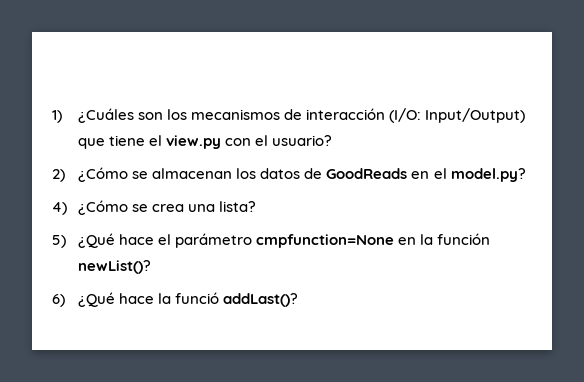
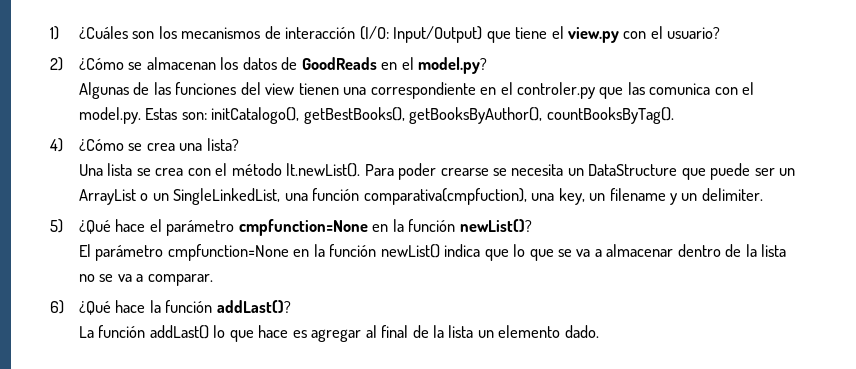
(526, 175) none -> [78,82,755,99] [78,107,674,124] // Algunas de las funciones del view tienen una correspondiente en el controler.py que las comunica con el model.py. Estas son: initCatalogo(), getBestBooks(), getBooksByAuthor(), countBooksByTag().
(257, 206) none -> [78,163,796,180] [78,188,763,205] // Una lista se crea con el método lt.newList(). Para poder crearse se necesita un DataStructure que puede ser un ArrayList o un SingleLinkedList, una función comparativa(cmpfuction), una key, un filename y un delimiter.
(152, 267) none -> [78,244,787,261] [78,274,213,286] // El parámetro cmpfunction=None en la función newList() indica que lo que se va a almacenar dentro de la lista no se va a comparar.
[175,292,220,304] funció -> [165,300,213,313] función
(299, 300) none -> [78,325,599,342] // La función addLast() lo que hace es agregar al final de la lista un elemento dado.

